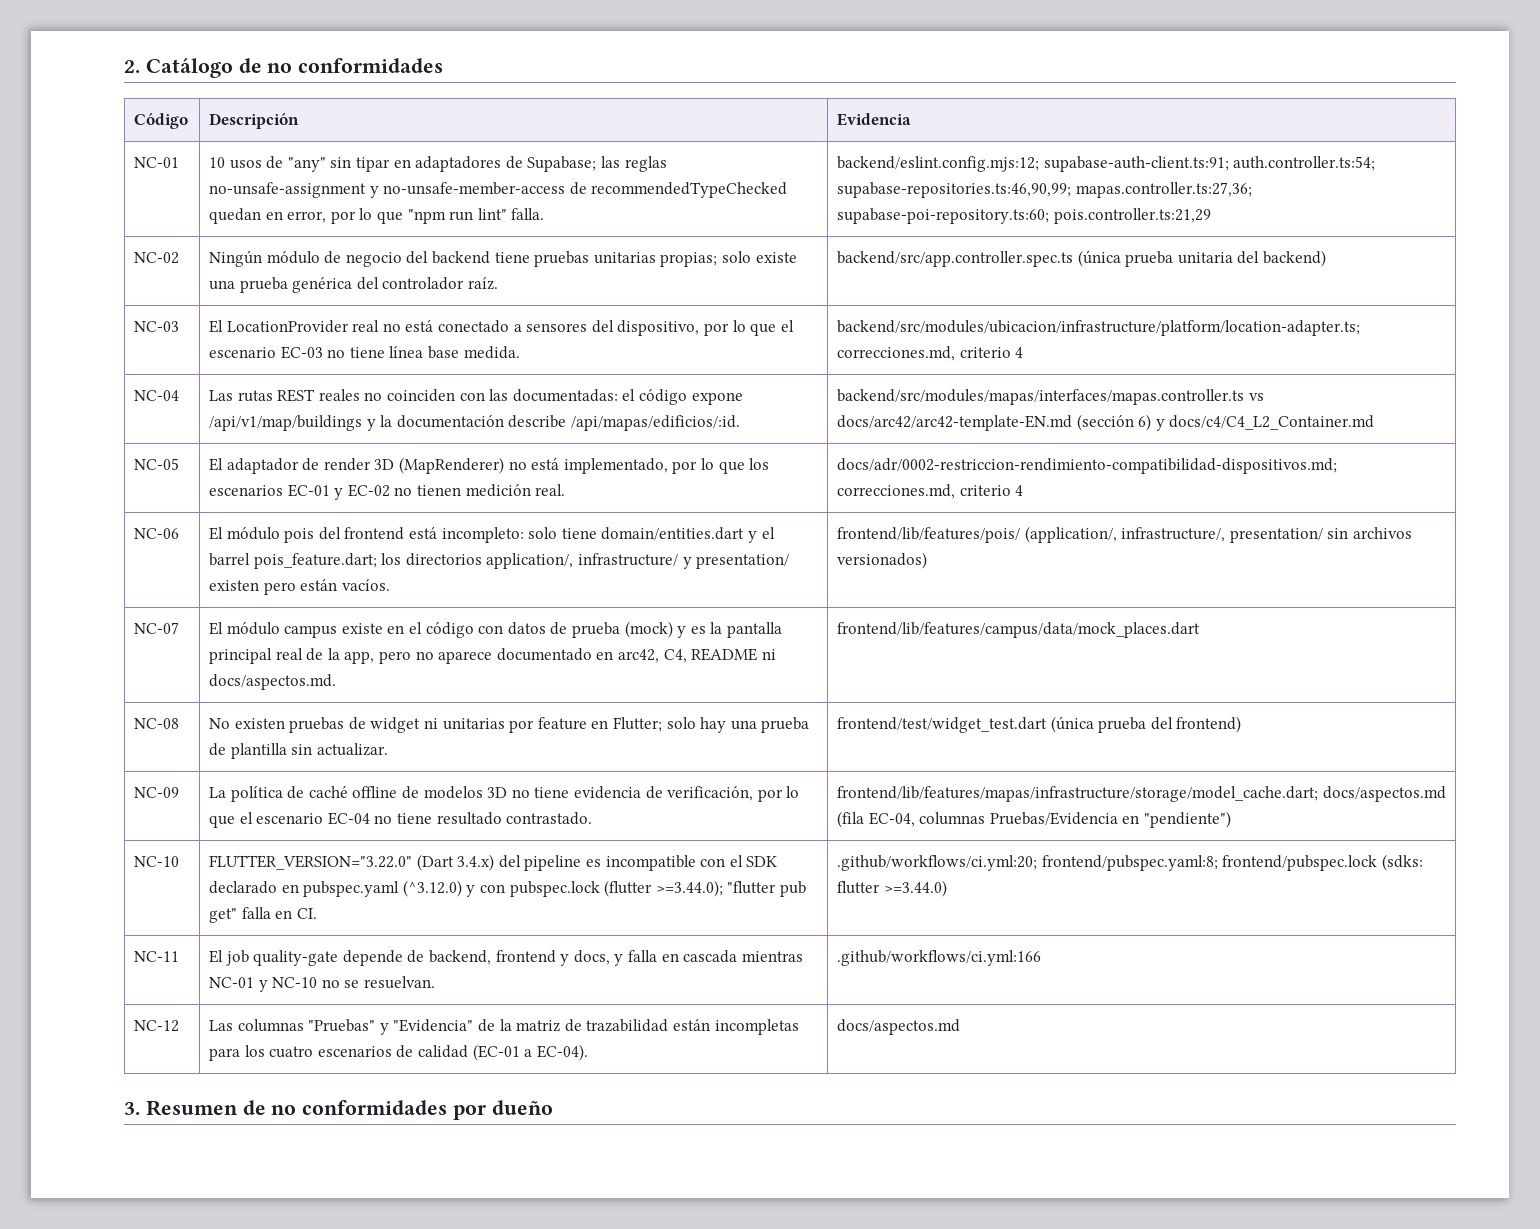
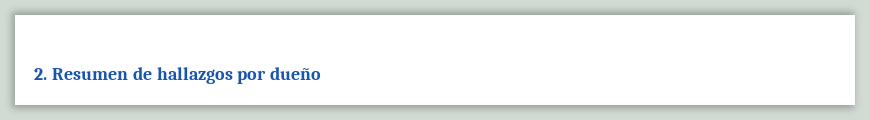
[145,58,444,78] [134,113,189,129] [209,113,300,129] [837,113,912,126] [134,157,180,168] [209,156,667,172] [209,182,788,198] [209,208,545,224] [837,156,1376,172] [837,182,1252,198] [837,208,1211,224] [134,252,180,264] [209,250,797,267] [209,277,498,293] [837,250,1326,267] [134,321,180,332] [209,320,794,336] [209,346,520,359] [837,320,1361,336] [837,346,1024,361] [134,390,180,401] [209,389,743,405] [209,415,740,431] [837,389,1264,405] [837,414,1375,431] [134,458,180,470] [209,457,770,474] [209,484,566,500] [837,458,1338,474] [837,484,1024,499] [134,528,180,539] [209,527,775,543] [209,553,790,569] [209,579,390,595] [837,526,1412,543] [837,552,928,569] [134,622,180,634] [209,621,782,638] [209,648,776,664] [209,674,337,690] [837,622,1201,638] [134,718,180,729] [209,717,810,733] [209,743,388,759] [837,716,1242,733] [134,787,180,798] [209,786,800,802] [209,812,593,828] [837,786,1446,802] [837,811,1231,828] [134,856,180,867] [209,854,778,871] [209,880,806,897] [209,907,317,923] [837,854,1423,871] [837,880,947,897] [134,951,180,962] [209,950,803,966] [209,976,435,992] [837,950,1042,966] [134,1020,180,1032] [209,1019,799,1035] [209,1044,588,1061] [837,1019,961,1035] [124,1100,448,1116] Catálogo de no conformidades // Código | Descripción | Evidencia // NC-01 | 10 usos de "any" sin tipar en adaptadores de Supabase; las reglas no-unsafe-assignment y no-unsafe-member-access de recommendedTypeChecked quedan en error, por lo que "npm run lint" falla. | backend/eslint.config.mjs:12; supabase-auth-client.ts:91; auth.controller.ts:54; supabase-repositories.ts:46,90,99; mapas.controller.ts:27,36; supabase-poi-repository.ts:60; pois.controller.ts:21,29 // NC-02 | Ningún módulo de negocio del backend tiene pruebas unitarias propias; solo existe una prueba genérica del controlador raíz. | backend/src/app.controller.spec.ts (única prueba unitaria del backend) // NC-03 | El LocationProvider real no está conectado a sensores del dispositivo, por lo que el escenario EC-03 no tiene línea base medida. | backend/src/modules/ubicacion/infrastructure/platform/location-adapter.ts; correcciones.md, criterio 4 // NC-04 | Las rutas REST reales no coinciden con las documentadas: el código expone /api/v1/map/buildings y la documentación describe /api/mapas/edificios/:id. | backend/src/modules/mapas/interfaces/mapas.controller.ts vs docs/arc42/arc42-template-EN.md (sección 6) y docs/c4/C4_L2_Container.md // NC-05 | El adaptador de render 3D (MapRenderer) no está implementado, por lo que los escenarios EC-01 y EC-02 no tienen medición real. | docs/adr/0002-restriccion-rendimiento-compatibilidad-dispositivos.md; correcciones.md, criterio 4 // NC-06 | El módulo pois del frontend está incompleto: solo tiene domain/entities.dart y el barrel pois_feature.dart; los directorios application/, infrastructure/ y presentation/ existen pero están vacíos. | frontend/lib/features/pois/ (application/, infrastructure/, presentation/ sin archivos versionados) // NC-07 | El módulo campus existe en el código con datos de prueba (mock) y es la pantalla principal real de la app, pero no aparece documentado en arc42, C4, README ni docs/aspectos.md. | frontend/lib/features/campus/data/mock_places.dart // NC-08 | No existen pruebas de widget ni unitarias por feature en Flutter; solo hay una prueba de plantilla sin actualizar. | frontend/test/widget_test.dart (única prueba del frontend) // NC-09 | La política de caché offline de modelos 3D no tiene evidencia de verificación, por lo que el escenario EC-04 no tiene resultado contrastado. | frontend/lib/features/mapas/infrastructure/storage/model_cache.dart; docs/aspectos.md (fila EC-04, columnas Pruebas/Evidencia en "pendiente") // NC-10 | FLUTTER_VERSION="3.22.0" (Dart 3.4.x) del pipeline es incompatible con el SDK declarado en pubspec.yaml (^3.12.0) y con pubspec.lock (flutter >=3.44.0); "flutter pub get" falla en CI. | .github/workflows/ci.yml:20; frontend/pubspec.yaml:8; frontend/pubspec.lock (sdks: flutter >=3.44.0) // NC-11 | El job quality-gate depende de backend, frontend y docs, y falla en cascada mientras NC-01 y NC-10 no se resuelvan. | .github/workflows/ci.yml:166 // NC-12 | Las columnas "Pruebas" y "Evidencia" de la matriz de trazabilidad están incompletas para los cuatro escenarios de calidad (EC-01 a EC-04). | docs/aspectos.md // 3. Resumen de no conformidades -> [51,67,233,84] Resumen de hallazgos

